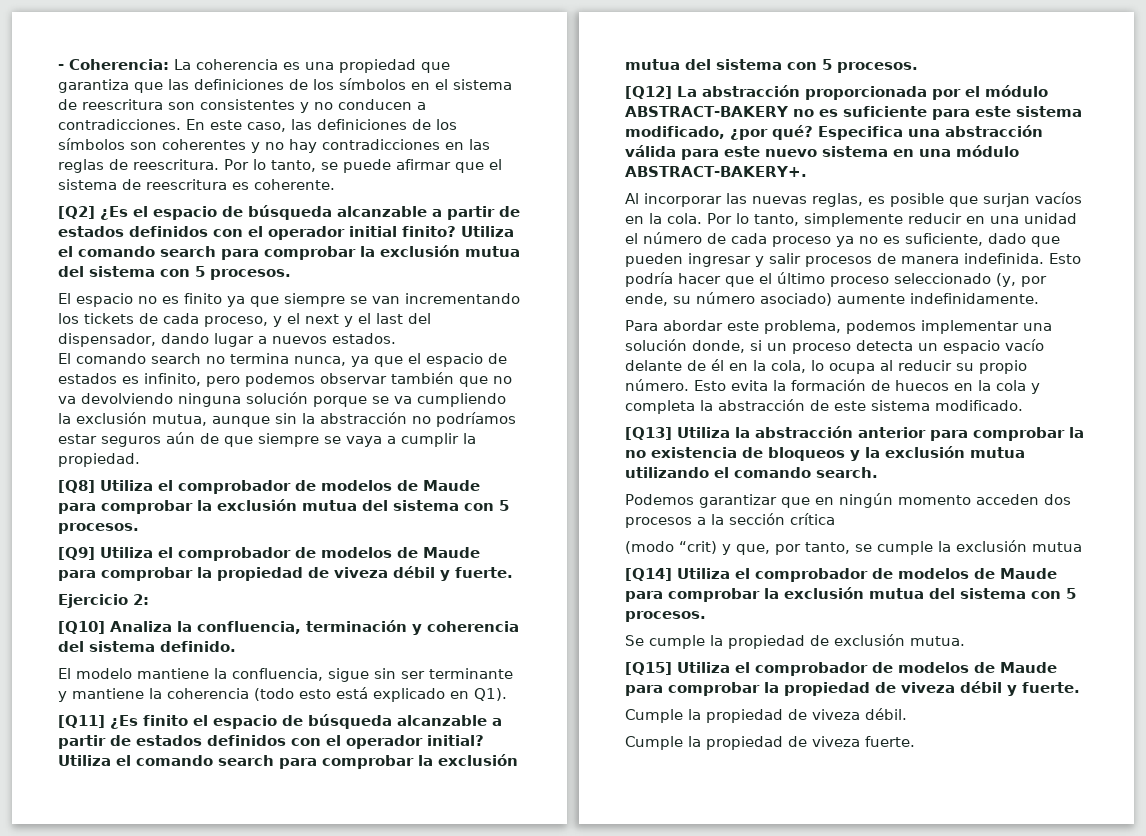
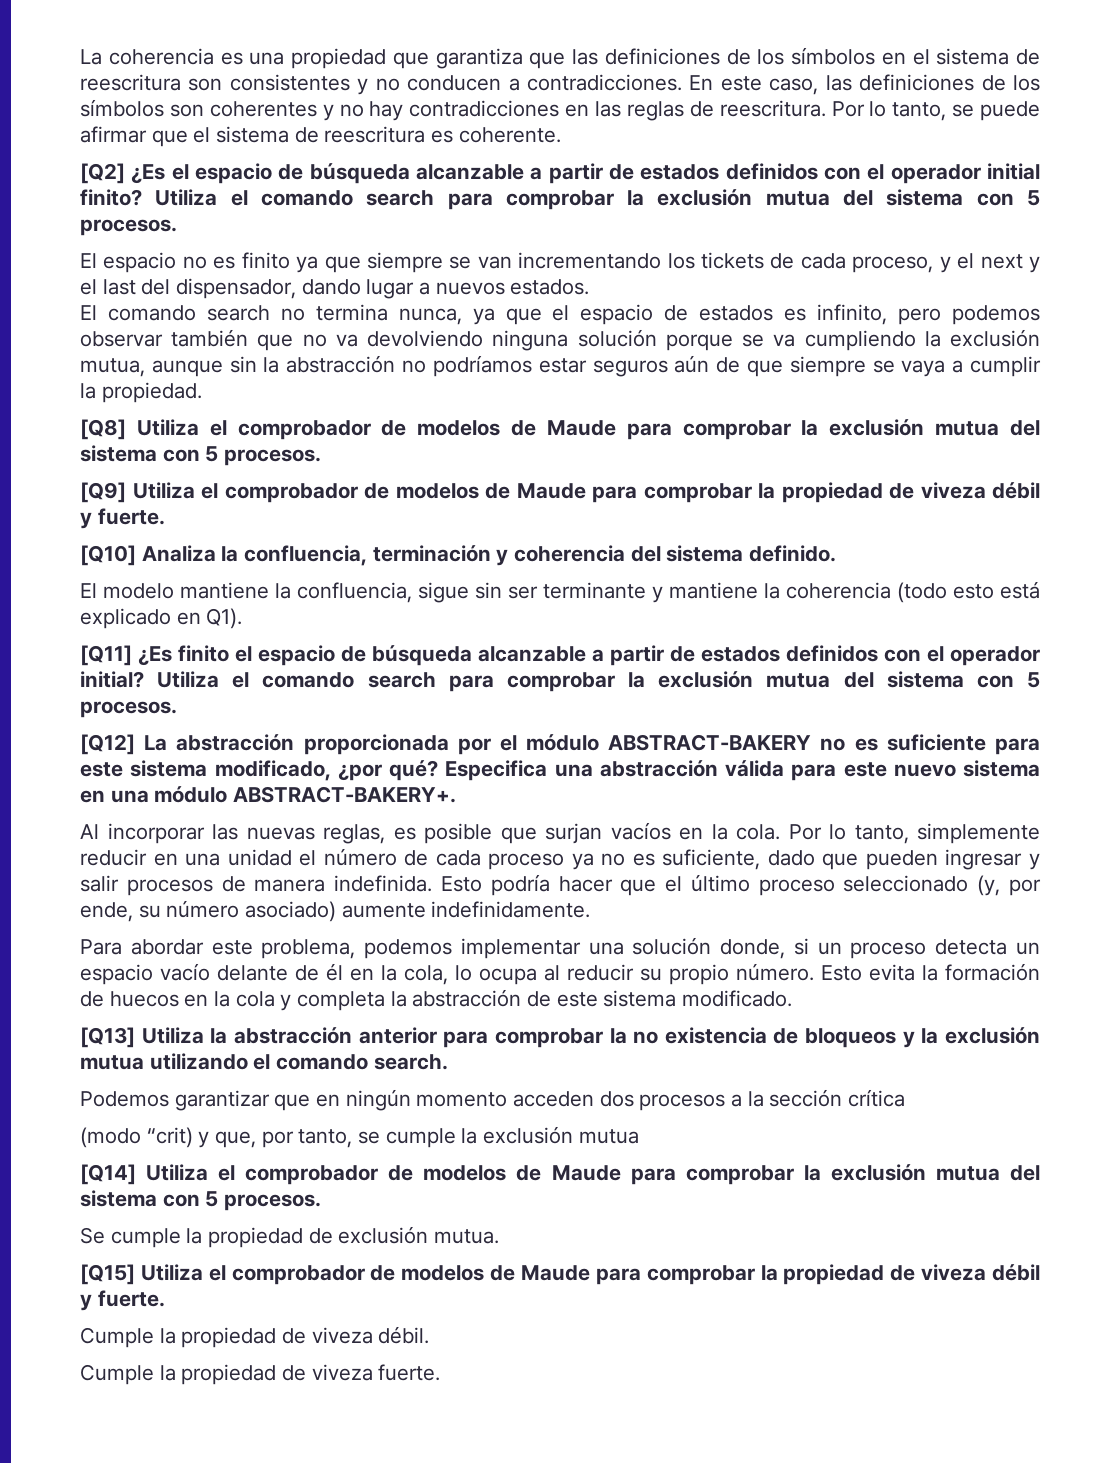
[58,59,169,70] - Coherencia: -> (80, 57) none
[58,594,149,608] // Ejercicio 2: -> (165, 516) none

